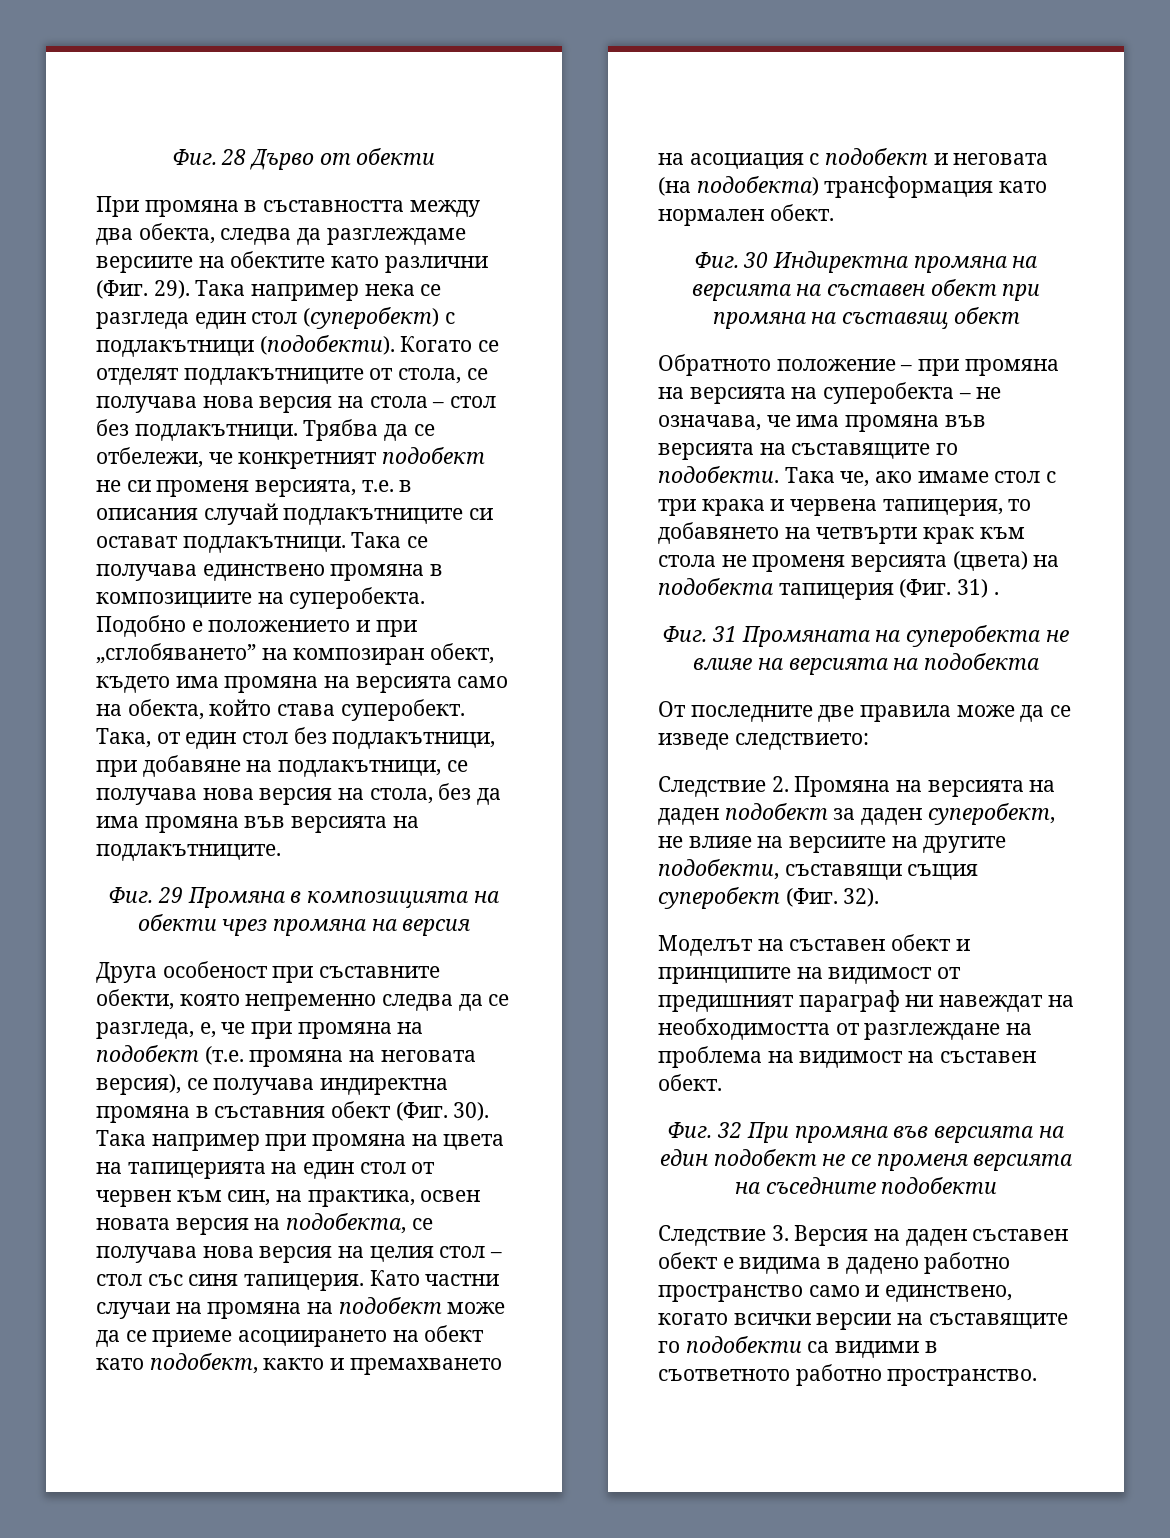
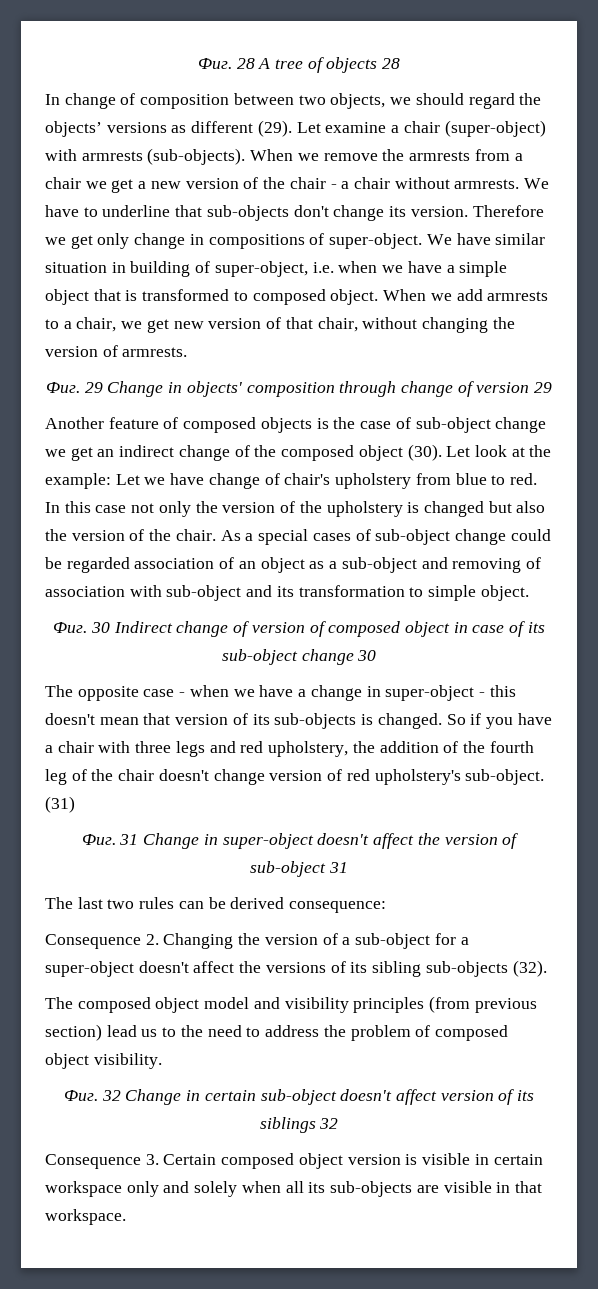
[249,148,436,170] [96,196,480,217] [96,223,466,245] [96,251,488,273] [96,280,442,301] [96,307,455,329] [96,335,500,357] [96,368,488,385] [96,396,497,413] [96,419,435,441] [96,447,486,469] [96,480,413,497] [96,503,494,525] [96,532,429,553] [96,564,444,581] [96,587,426,609] [96,615,417,637] [96,643,495,665] [96,676,509,693] [96,699,465,721] [96,727,496,749] [96,755,468,777] [96,783,502,805] [96,816,419,833] [96,844,281,861] [109,887,500,908] [137,914,471,936] [96,961,441,983] [96,989,510,1011] [96,1022,424,1039] [96,1045,476,1067] [96,1074,449,1095] [96,1101,490,1123] [96,1130,505,1151] [96,1162,436,1179] [96,1190,481,1207] [96,1213,433,1235] [96,1246,503,1263] [96,1270,500,1291] [96,1297,506,1319] [96,1325,485,1347] [96,1353,502,1375] [658,148,1049,169] [658,176,1048,198] [658,204,834,226] [694,251,1039,273] [691,279,1041,301] [712,307,1020,329] [658,354,1059,376] [658,382,1002,404] [658,415,986,432] [658,443,959,460] [658,466,1057,487] [658,499,1032,516] [658,522,1025,544] [658,551,1060,572] [658,578,999,600] [663,625,1069,647] [693,653,1040,675] [658,701,1072,722] [658,733,869,750] [658,776,1056,797] [658,803,1055,825] [658,836,1007,853] [658,859,979,880] [658,887,880,909] [658,934,970,956] [658,967,962,984] [658,990,1074,1012] [658,1018,1033,1040] [658,1046,1036,1068] [658,1074,722,1091] [668,1122,1065,1143] [659,1149,1074,1171] [734,1177,998,1194] [658,1225,1069,1246] [658,1252,1011,1274] [658,1285,1013,1302] [658,1313,1068,1330] [658,1336,938,1358] [658,1364,1038,1386] Дърво от обекти // При промяна в съставността между два обекта, следва да разглеждаме версиите на обектите като различни (Фиг. 29). Така например нека се разгледа един стол (суперобект) с подлакътници (подобекти). Когато се отделят подлакътниците от стола, се получава нова версия на стола – стол без подлакътници. Трябва да се отбележи, че конкретният подобект не си променя версията, т.е. в описания случай подлакътниците си остават подлакътници. Така се получава единствено промяна в композициите на суперобекта. Подобно е положението и при „сглобяването” на композиран обект, където има промяна на версията само на обекта, който става суперобект. Така, от един стол без подлакътници, при добавяне на подлакътници, се получава нова версия на стола, без да има промяна във версията на подлакътниците. // Фиг. 29 Промяна в композицията на обекти чрез промяна на версия // Друга особеност при съставните обекти, която непременно следва да се разгледа, е, че при промяна на подобект (т.е. промяна на неговата версия), се получава индиректна промяна в съставния обект (Фиг. 30). Така например при промяна на цвета на тапицерията на един стол от червен към син, на практика, освен новата версия на подобекта, се получава нова версия на целия стол – стол със синя тапицерия. Като частни случаи на промяна на подобект може да се приеме асоциирането на обект като подобект, както и премахването на асоциация с подобект и неговата (на подобекта) трансформация като нормален обект. // Фиг. 30 Индиректна промяна на версията на съставен обект при промяна на съставящ обект // Обратното положение – при промяна на версията на суперобекта – не означава, че има промяна във версията на съставящите го подобекти. Така че, ако имаме стол с три крака и червена тапицерия, то добавянето на четвърти крак към стола не променя версията (цвета) на подобекта тапицерия (Фиг. 31) . // Фиг. 31 Промяната на суперобекта не влияе на версията на подобекта // От последните две правила може да се изведе следствието: // Следствие 2. Промяна на версията на даден подобект за даден суперобект, не влияе на версиите на другите подобекти, съставящи същия суперобект (Фиг. 32). // Моделът на съставен обект и принципите на видимост от предишният параграф ни навеждат на необходимостта от разглеждане на проблема на видимост на съставен обект. // Фиг. 32 При промяна във версията на един подобект не се променя версията на съседните подобекти // Следствие 3. Версия на даден съставен обект е видима в дадено работно пространство само и единствено, когато всички версии на съставящите го подобекти са видими в съответното работно пространство. -> [258,57,401,73] [45,93,542,109] [45,120,546,137] [45,148,523,165] [45,177,550,193] [45,205,544,221] [45,233,546,249] [45,261,508,277] [45,289,549,305] [45,317,515,333] [45,345,188,357] [45,381,553,397] [45,417,547,433] [45,444,552,461] [45,473,537,489] [45,501,546,517] [45,529,551,545] [45,557,541,573] [45,585,529,601] [53,621,545,637] [221,649,377,665] [45,685,516,701] [45,713,552,729] [45,741,534,757] [45,769,545,785] [45,796,75,813] [81,833,519,849] [250,861,348,877] [45,897,387,913] [45,933,469,949] [45,960,547,977] [45,996,537,1013] [45,1024,508,1041] [45,1053,162,1069] [63,1089,535,1105] [259,1117,339,1133] [45,1153,543,1169] [45,1181,542,1197] [45,1209,126,1225] A tree of objects 28 // In change of composition between two objects, we should regard the objects’ versions as different (29). Let examine a chair (super-object) with armrests (sub-objects). When we remove the armrests from a chair we get a new version of the chair - a chair without armrests. We have to underline that sub-objects don't change its version. Therefore we get only change in compositions of super-object. We have similar situation in building of super-object, i.e. when we have a simple object that is transformed to composed object. When we add armrests to a chair, we get new version of that chair, without changing the version of armrests. // Фиг. 29 Change in objects' composition through change of version 29 // Another feature of composed objects is the case of sub-object change we get an indirect change of the composed object (30). Let look at the example: Let we have change of chair's upholstery from blue to red. In this case not only the version of the upholstery is changed but also the version of the chair. As a special cases of sub-object change could be regarded association of an object as a sub-object and removing of association with sub-object and its transformation to simple object. // Фиг. 30 Indirect change of version of composed object in case of its sub-object change 30 // The opposite case - when we have a change in super-object - this doesn't mean that version of its sub-objects is changed. So if you have a chair with three legs and red upholstery, the addition of the fourth leg of the chair doesn't change version of red upholstery's sub-object. (31) // Фиг. 31 Change in super-object doesn't affect the version of sub-object 31 // The last two rules can be derived consequence: // Consequence 2. Changing the version of a sub-object for a super-object doesn't affect the versions of its sibling sub-objects (32). // The composed object model and visibility principles (from previous section) lead us to the need to address the problem of composed object visibility. // Фиг. 32 Change in certain sub-object doesn't affect version of its siblings 32 // Consequence 3. Certain composed object version is visible in certain workspace only and solely when all its sub-objects are visible in that workspace.

